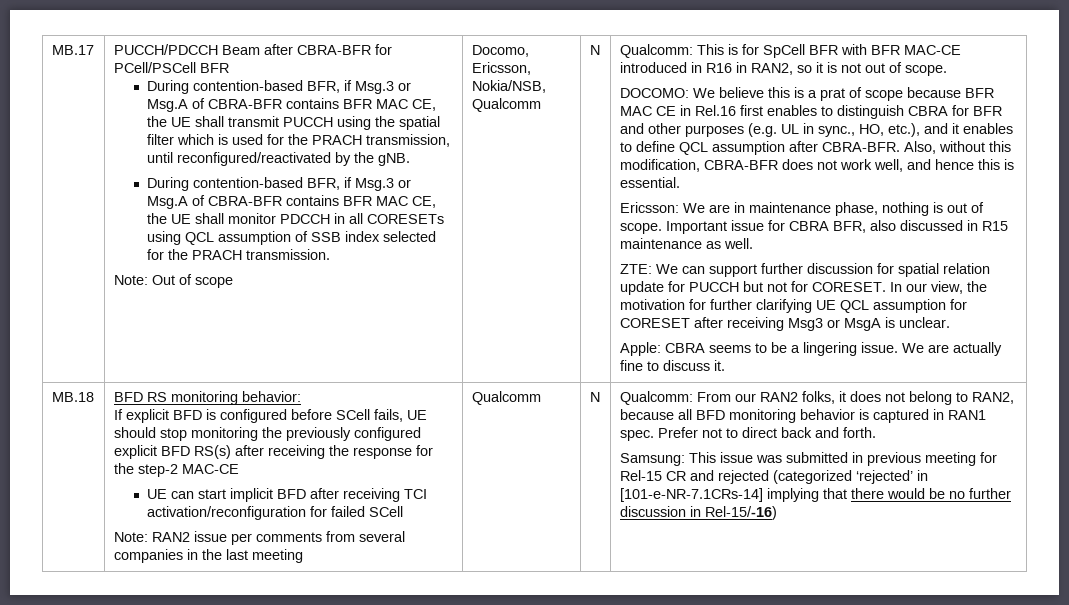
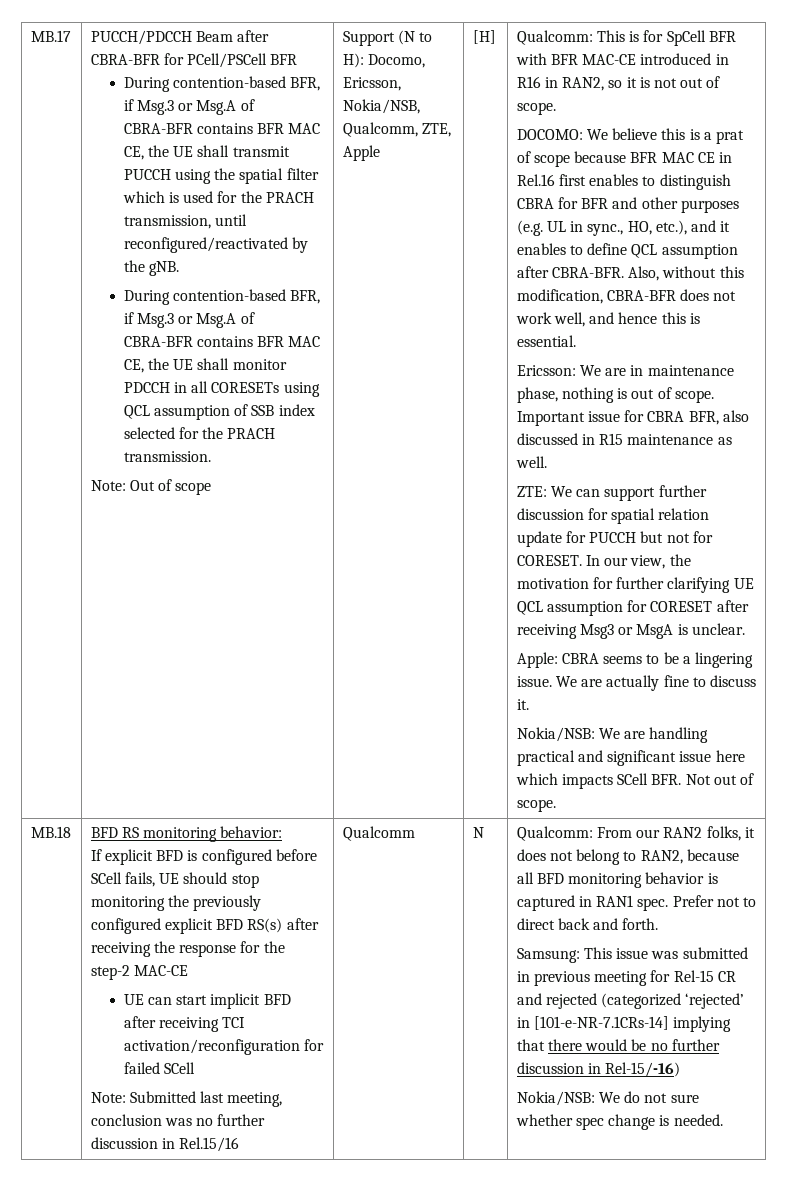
[471,45,529,57] [471,62,531,75] [471,80,546,93] [471,98,541,112] [589,45,600,55] Docomo, Ericsson, Nokia/NSB, Qualcomm | N -> [342,30,433,46] [342,53,426,68] [342,77,401,91] [342,99,420,114] [342,122,452,137] [342,145,380,161] [472,30,496,44] Support (N to H): Docomo, Ericsson, Nokia/NSB, Qualcomm, ZTE, Apple | [H]
(725, 365) none -> [516,727,709,743] [516,750,745,766] [515,773,755,789] [516,799,556,812] // Nokia/NSB: We are handling practical and significant issue here which impacts SCell BFR. Not out of scope.
[151,531,405,545] [113,549,303,563] RAN2 issue per comments from several companies in the last meeting -> [130,1091,283,1107] [90,1114,266,1126] [90,1137,240,1152] Submitted last meeting, conclusion was no further discussion in Rel.15/16
(777, 513) none -> [516,1091,699,1106] [515,1114,723,1130] // Nokia/NSB: We do not sure whether spec change is needed.

